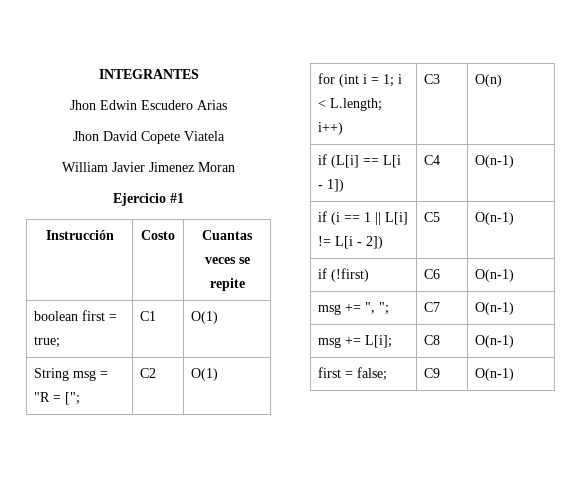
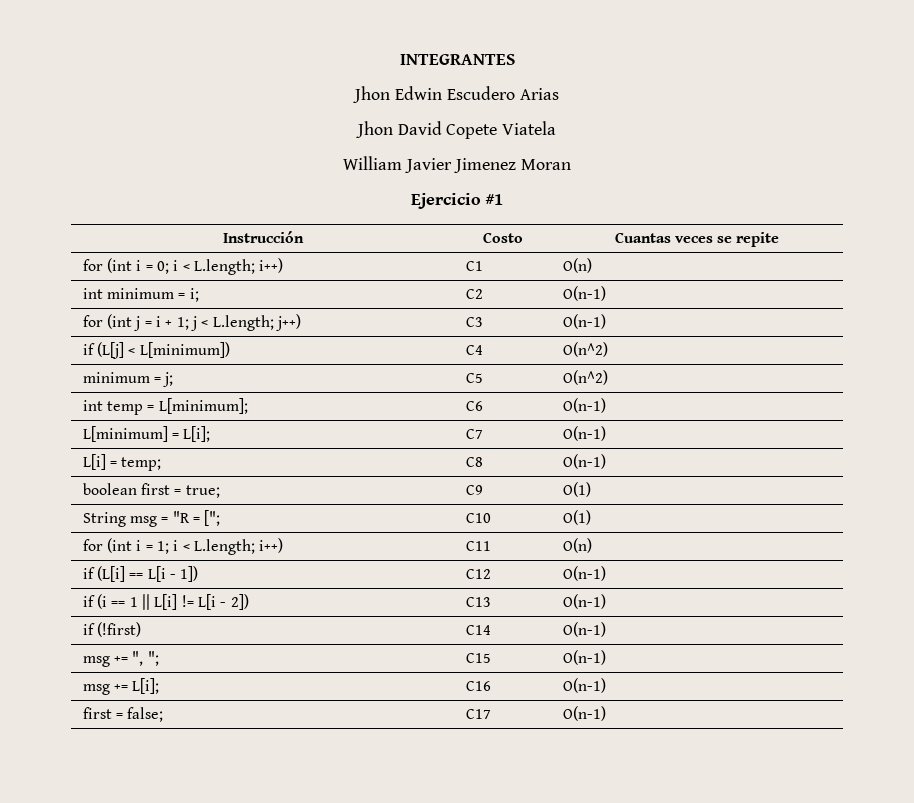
(245, 284) none -> [82,258,284,275] [465,261,483,271] [562,258,592,273] [82,288,199,302] [465,289,483,299] [562,286,606,301] [82,314,301,331] [465,317,483,327] [562,314,606,329] [82,342,230,359] [465,345,483,355] [562,342,608,357] [82,372,174,387] [465,373,483,383] [562,370,608,385] [82,398,248,415] [465,401,483,411] [562,398,606,413] [82,426,211,442] [465,429,483,439] [562,426,606,441] [82,454,162,471] [465,457,483,467] [562,454,606,469] // for (int i = 0; i < L.length; i++) | C1 | O(n) // int minimum = i; | C2 | O(n-1) // for (int j = i + 1; j < L.length; j++) | C3 | O(n-1) // if (L[j] < L[minimum]) | C4 | O(n^2) // minimum = j; | C5 | O(n^2) // int temp = L[minimum]; | C6 | O(n-1) // L[minimum] = L[i]; | C7 | O(n-1) // L[i] = temp; | C8 | O(n-1)
[140,311,157,321] C1 -> [465,485,483,495] C9
[140,368,157,378] C2 -> [465,513,491,523] C10
[424,74,441,84] C3 -> [465,541,491,551] C11
[424,155,441,165] C4 -> [465,569,491,579] C12
[424,212,441,222] C5 -> [465,597,491,607] C13
[424,269,441,279] C6 -> [465,625,491,635] C14
[424,302,441,312] C7 -> [465,653,491,663] C15
[424,335,441,345] C8 -> [465,681,491,691] C16
[424,368,441,378] C9 -> [465,709,491,719] C17

